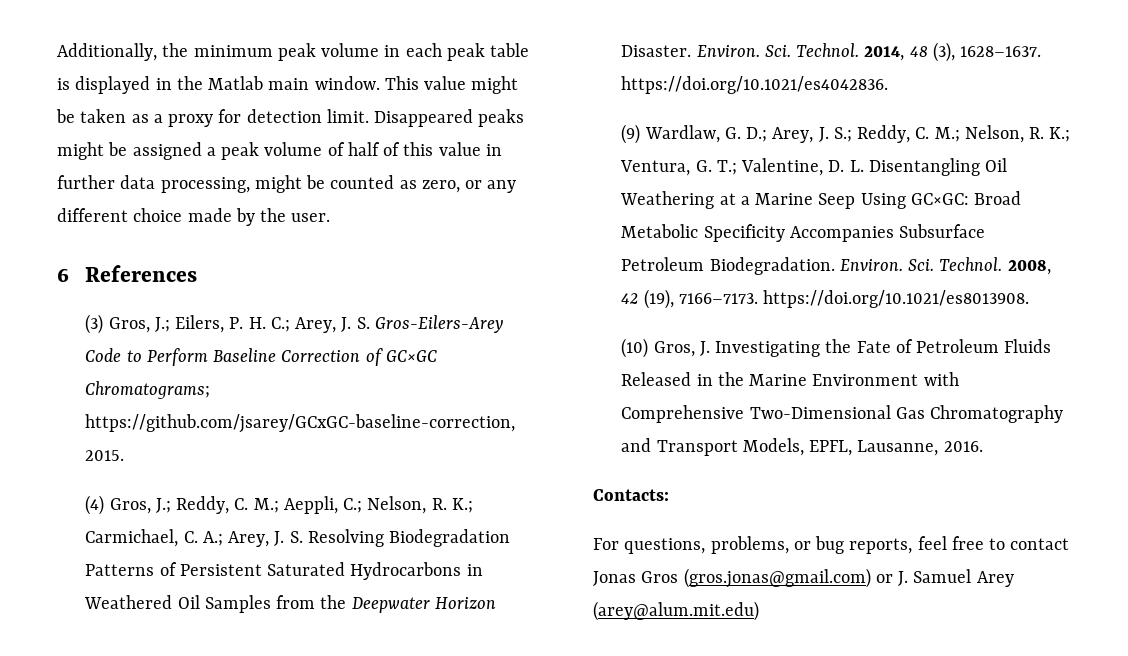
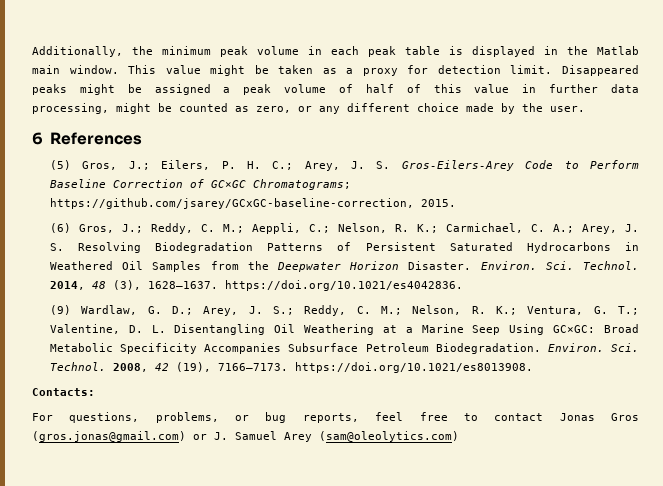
[85,314,104,334] (3) -> [49,160,71,170] (5)
[85,495,105,515] (4) -> [49,223,71,233] (6)
[621,338,1052,358] [621,372,959,386] [621,405,1064,423] [621,438,983,456] // (10) Gros, J. Investigating the Fate of Petroleum Fluids Released in the Marine Environment with Comprehensive Two-Dimensional Gas Chromatography and Transport Models, EPFL, Lausanne, 2016. -> (533, 367) none
[593,601,759,621] (arey@alum.mit.edu) -> [319,431,459,442] (sam@oleolytics.com)

